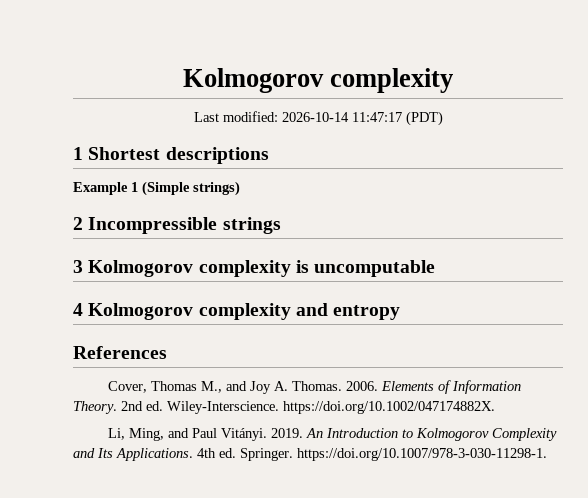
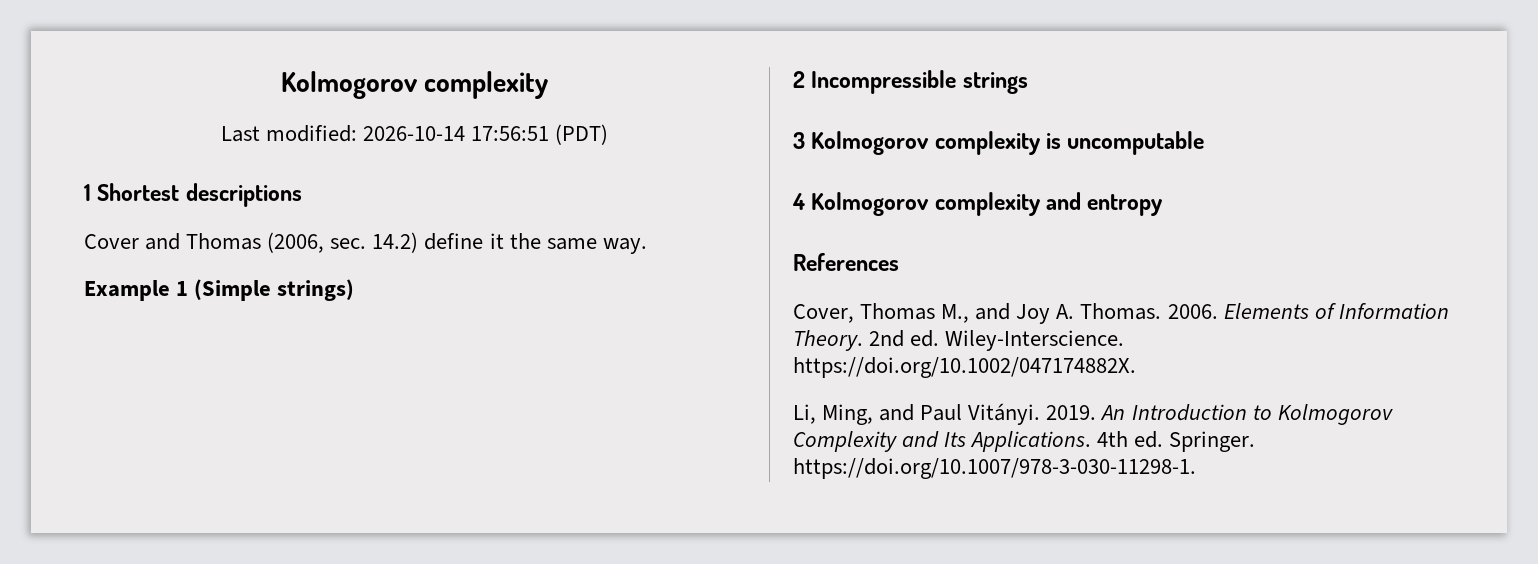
[351,112,402,122] 11:47:17 -> [471,126,550,141] 17:56:51
(269, 155) none -> [84,232,647,254] // Cover and Thomas (2006, sec. 14.2) define it the same way.

